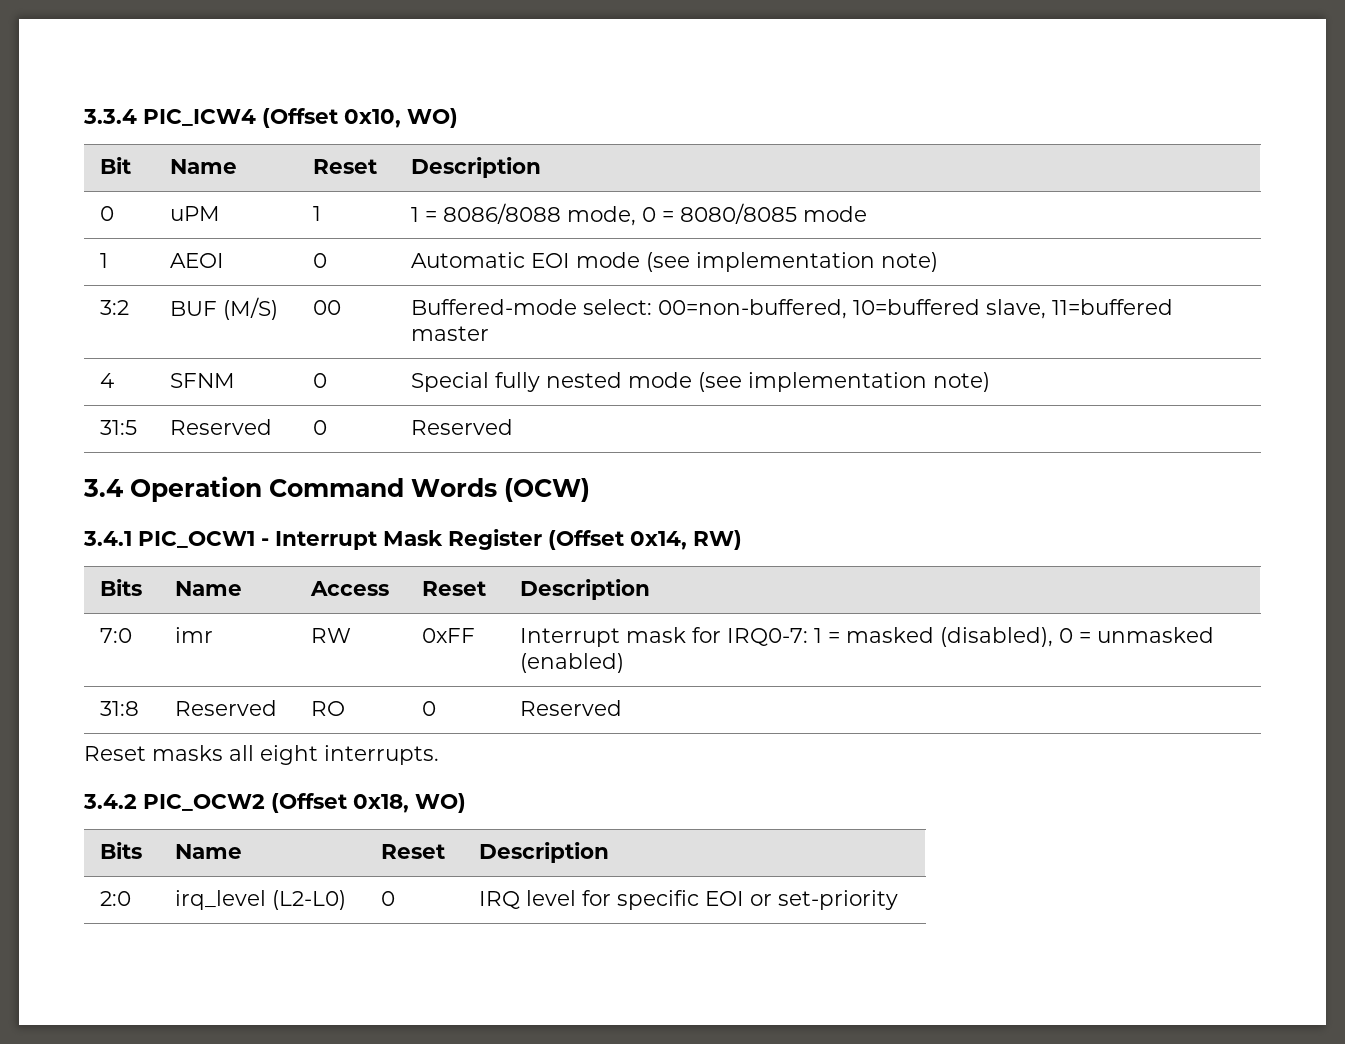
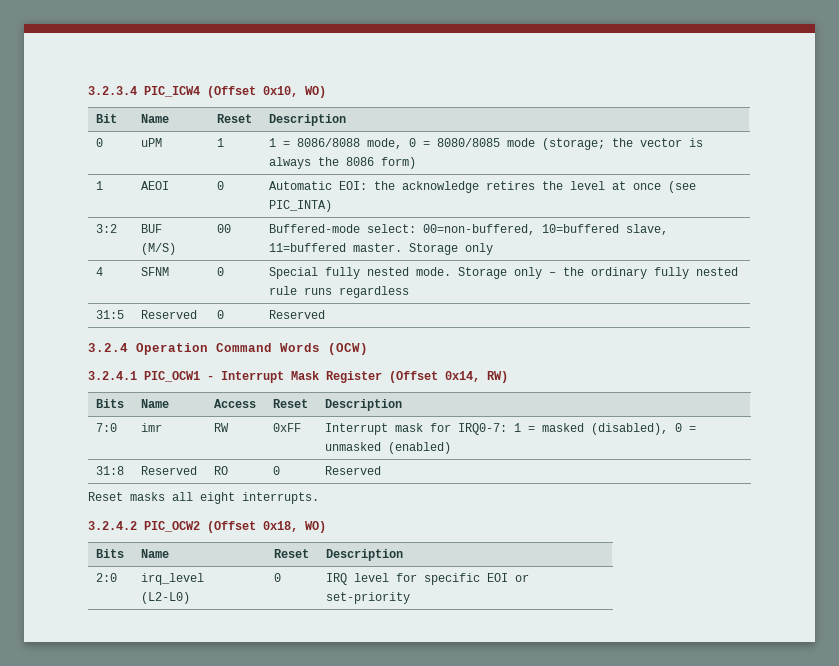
[83,109,137,124] 3.3.4 -> [88,86,137,95] 3.2.3.4
[100,253,109,268] [170,253,225,268] [313,253,328,268] [411,252,939,272] // 1 | AEOI | 0 | Automatic EOI mode (see implementation note) -> [542,138,704,150] [269,157,417,169] [96,181,104,190] [141,181,170,190] [217,181,225,190] [269,181,697,193] [269,200,333,212] (storage; the vector is always the 8086 form) // 1 | AEOI | 0 | Automatic EOI: the acknowledge retires the level at once (see PIC_INTA)
[411,326,490,341] master -> [353,243,494,255] master. Storage only
[628,372,991,392] mode (see implementation note) -> [416,267,739,279] [269,286,410,298] mode. Storage only – the ordinary fully nested rule runs regardless
[83,479,123,497] 3.4 -> [88,343,128,352] 3.2.4
[83,531,132,546] 3.4.1 -> [88,371,137,380] 3.2.4.1
[83,794,137,809] 3.4.2 -> [88,521,137,530] 3.2.4.2

